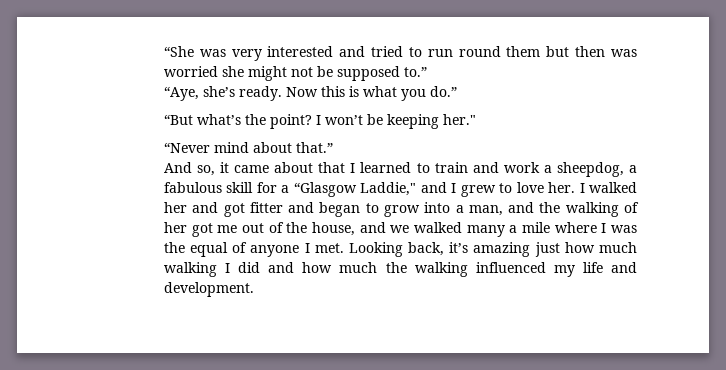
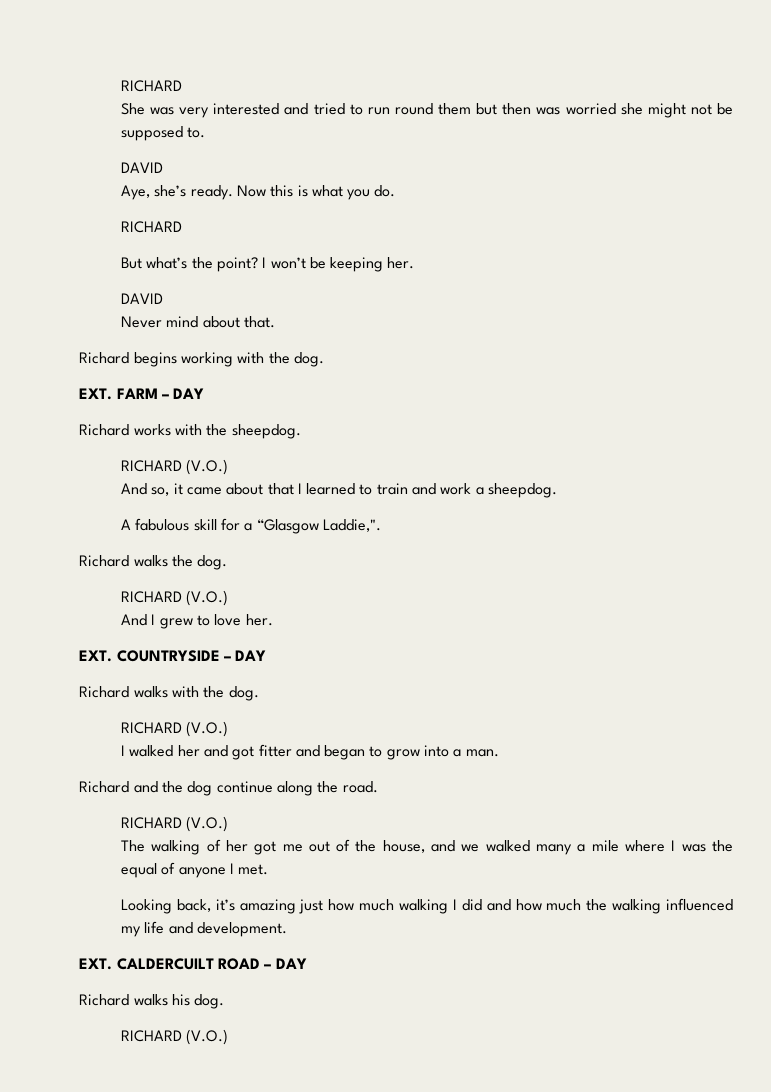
[163,46,194,57] “She -> [120,80,182,92] [120,103,145,115] RICHARD // She
[403,67,427,77] [163,86,199,101] to.” // “Aye, -> [187,127,206,138] [120,162,163,173] [120,185,150,200] to. // DAVID // Aye,
[429,86,457,97] [163,114,193,125] do.” // “But -> [374,185,396,197] [120,221,182,233] [120,257,142,269] do. // RICHARD // But
[442,114,476,125] [163,142,333,153] her." // “Never mind about that.” -> [387,257,415,269] [120,293,163,304] [120,316,275,328] [79,352,325,367] [79,388,205,400] [79,424,301,439] [120,459,229,475] her. // DAVID // Never mind about that. // Richard begins working with the dog. // EXT. FARM – DAY // Richard works with the sheepdog. // RICHARD (V.O.)
[556,162,638,177] sheepdog, a -> [488,483,558,498] [120,519,131,530] sheepdog. // A
[360,182,447,196] Laddie," and -> [322,519,381,532] [79,555,228,570] [120,590,229,606] [120,614,147,626] Laddie,". // Richard walks the dog. // RICHARD (V.O.) // And
(576, 187) none -> [79,650,267,662] [79,686,259,701] [120,721,229,737] // EXT. COUNTRYSIDE – DAY // Richard walks with the dog. // RICHARD (V.O.) //
[468,202,561,216] man, and the -> [465,749,499,757] [79,781,378,796] [120,816,229,832] [120,840,145,852] man. // Richard and the dog continue along the road. // RICHARD (V.O.) // The
(344, 248) none -> (269, 869) //
(254, 289) none -> [79,958,307,970] [79,994,225,1009] [120,1029,229,1045] // EXT. CALDERCUILT ROAD – DAY // Richard walks his dog. // RICHARD (V.O.)

